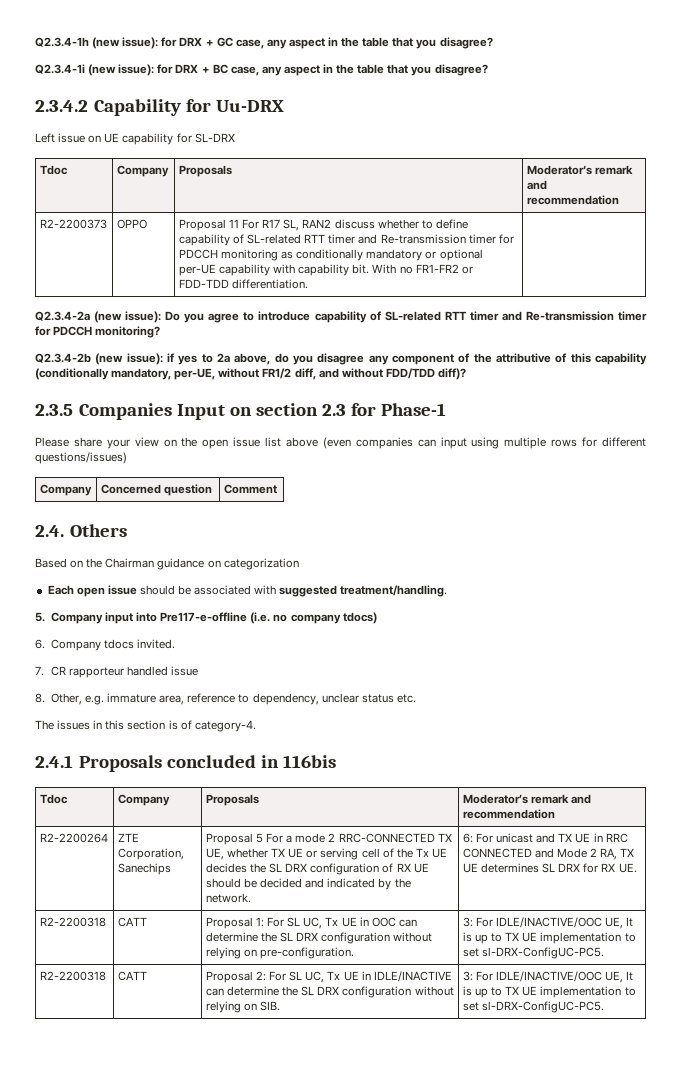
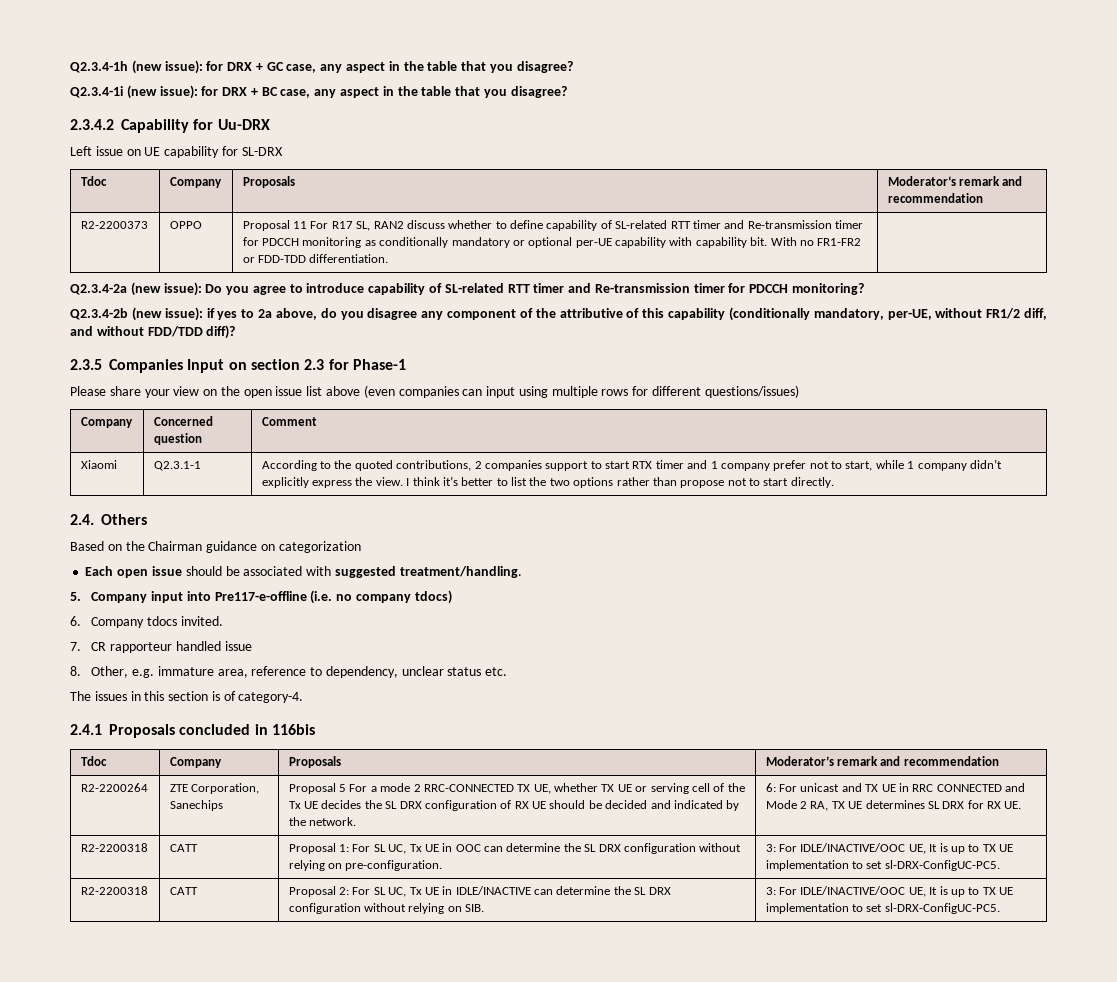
(277, 489) none -> [80,460,117,469] [153,461,201,471] [261,459,1002,471] [261,476,834,488] // Xiaomi | Q2.3.1-1 | According to the quoted contributions, 2 companies support to start RTX timer and 1 company prefer not to start, while 1 company didn’t explicitly express the view. I think it’s better to list the two options rather than propose not to start directly.

